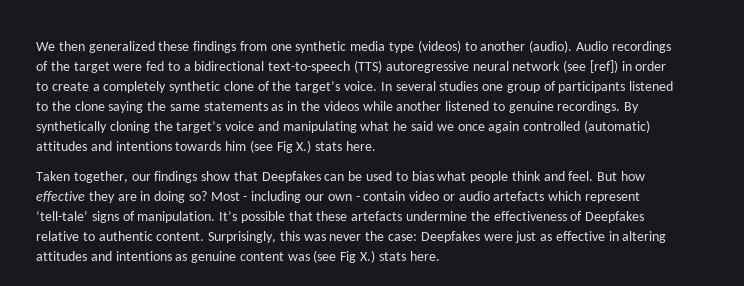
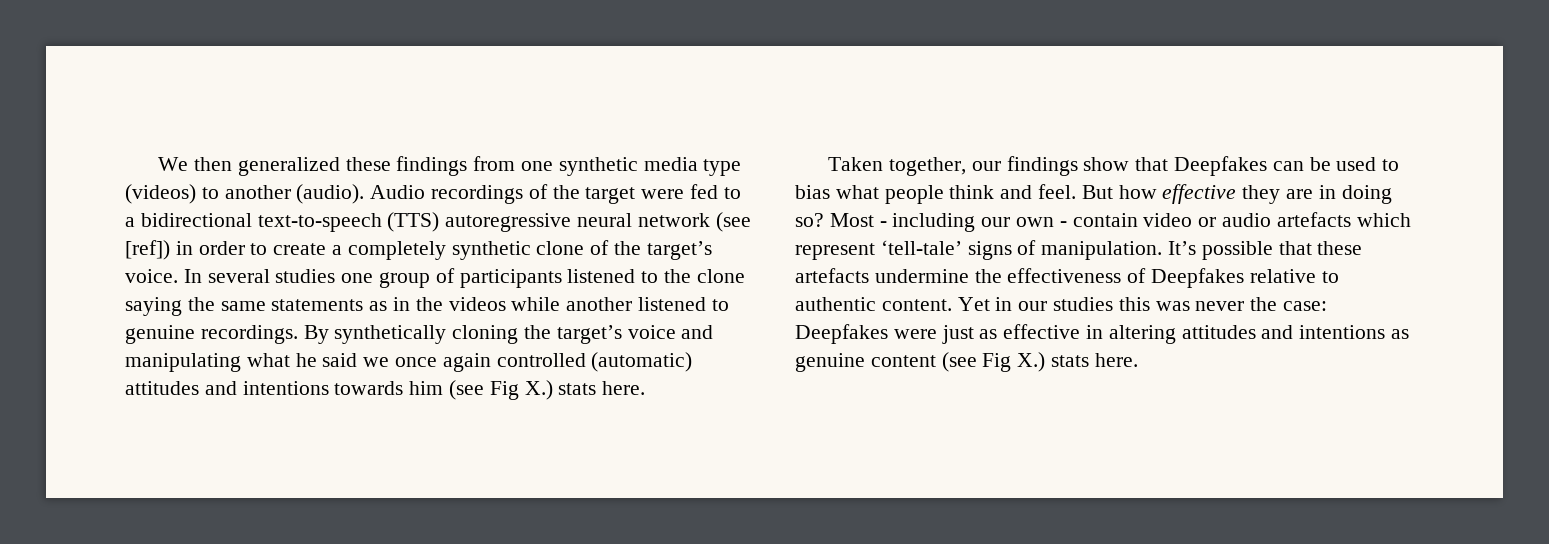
[208,231,277,243] Surprisingly, -> [957,297,1114,311] Yet in our studies
[287,254,310,261] was -> (936, 361) none

